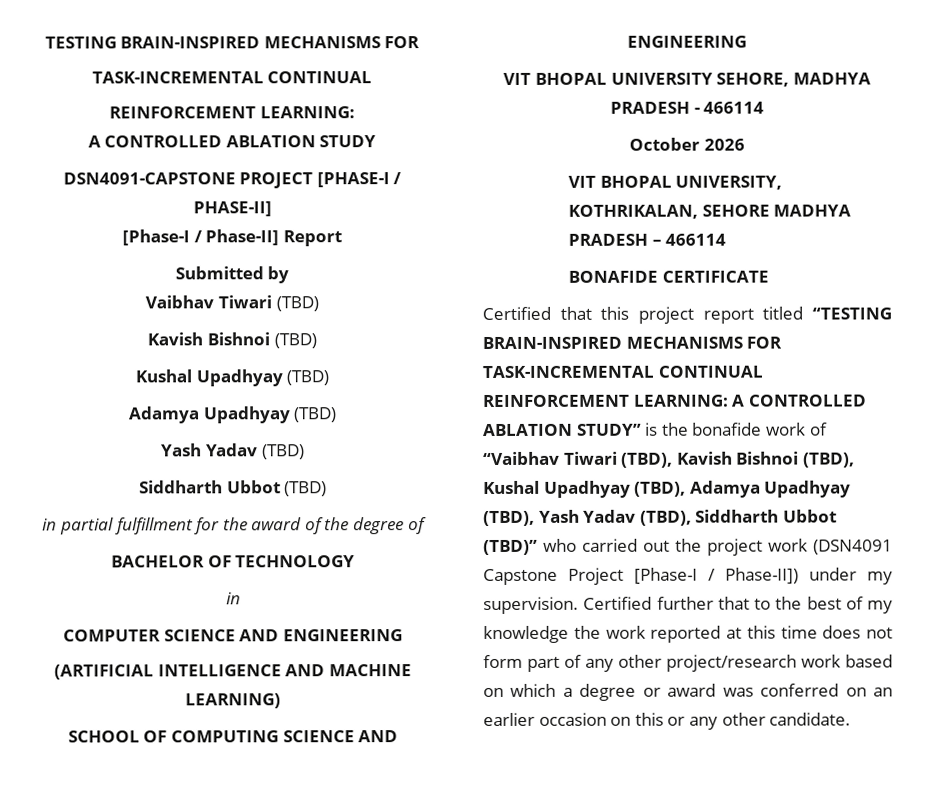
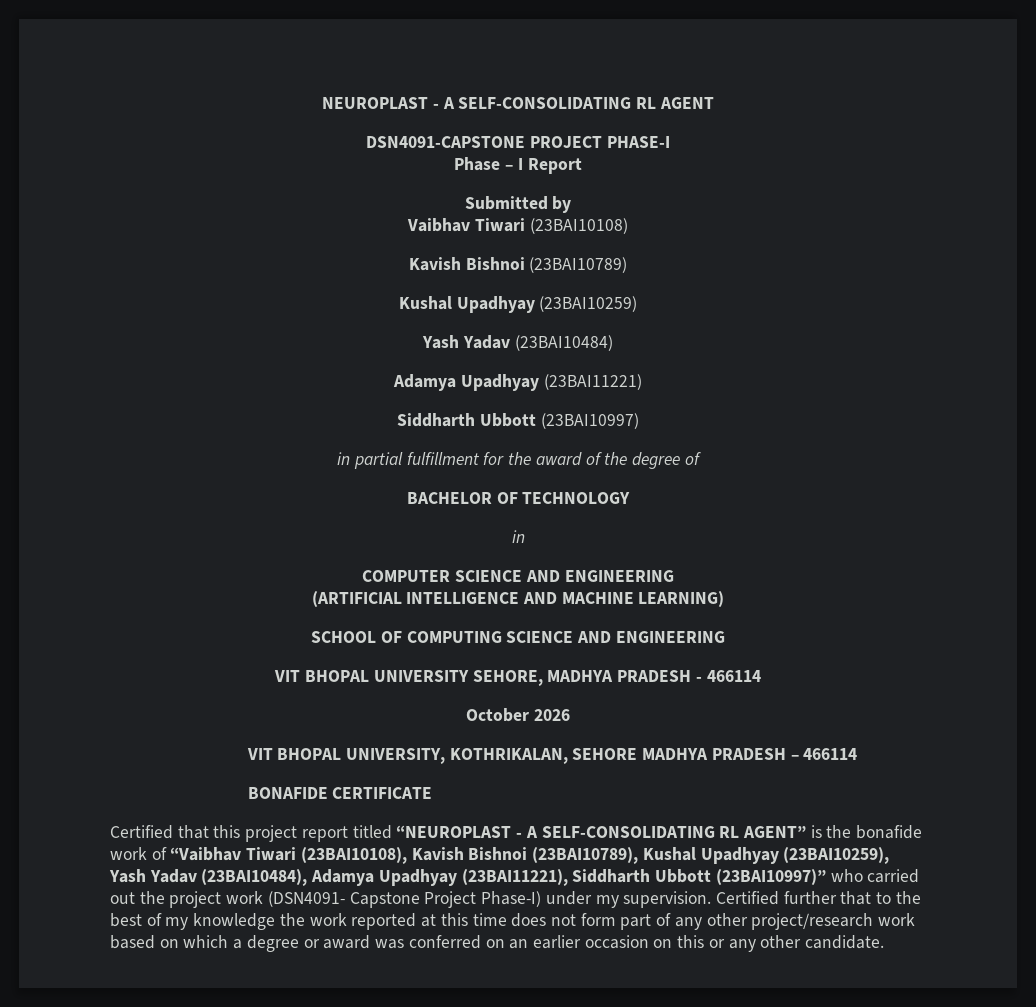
[44,36,421,49] [91,71,373,84] [109,106,355,119] [87,135,377,148] [62,172,402,189] [192,201,272,217] [122,229,280,246] TESTING BRAIN-INSPIRED MECHANISMS FOR // TASK-INCREMENTAL CONTINUAL // REINFORCEMENT LEARNING: // A CONTROLLED ABLATION STUDY // DSN4091-CAPSTONE PROJECT [PHASE-I / PHASE-II] // [Phase-I / Phase-II] -> [322,97,714,109] [366,136,670,148] [454,157,523,171] NEUROPLAST - A SELF-CONSOLIDATING RL AGENT // DSN4091-CAPSTONE PROJECT PHASE-I // Phase – I
[275,296,319,312] [147,332,317,349] [134,369,330,387] [128,406,338,424] [160,443,306,460] [138,480,328,497] (TBD) // Kavish Bishnoi (TBD) // Kushal Upadhyay (TBD) // Adamya Upadhyay (TBD) // Yash Yadav (TBD) // Siddharth Ubbot (TBD) -> [529,218,628,234] [408,257,628,273] [398,296,638,313] [422,335,613,351] [393,374,642,391] [397,413,639,429] (23BAI10108) // Kavish Bishnoi (23BAI10789) // Kushal Upadhyay (23BAI10259) // Yash Yadav (23BAI10484) // Adamya Upadhyay (23BAI11221) // Siddharth Ubbott (23BAI10997)
[812,307,892,320] [482,336,783,349] [482,365,763,378] [482,394,867,407] [483,423,642,436] “TESTING BRAIN-INSPIRED MECHANISMS FOR TASK-INCREMENTAL CONTINUAL REINFORCEMENT LEARNING: A CONTROLLED ABLATION STUDY” -> [396,825,806,838] “NEUROPLAST - A SELF-CONSOLIDATING RL AGENT”
[621,451,855,468] [483,480,852,498] [483,509,837,526] [483,539,538,555] (TBD), Kavish Bishnoi (TBD), Kushal Upadhyay (TBD), Adamya Upadhyay (TBD), Yash Yadav (TBD), Siddharth Ubbot (TBD)” -> [300,847,890,864] [109,869,826,886] (23BAI10108), Kavish Bishnoi (23BAI10789), Kushal Upadhyay (23BAI10259), Yash Yadav (23BAI10484), Adamya Upadhyay (23BAI11221), Siddharth Ubbott (23BAI10997)”
[813,539,893,555] (DSN4091 -> [267,891,345,907] (DSN4091-
[634,567,799,584] [Phase-I / Phase-II]) -> [481,891,542,907] Phase-I)

